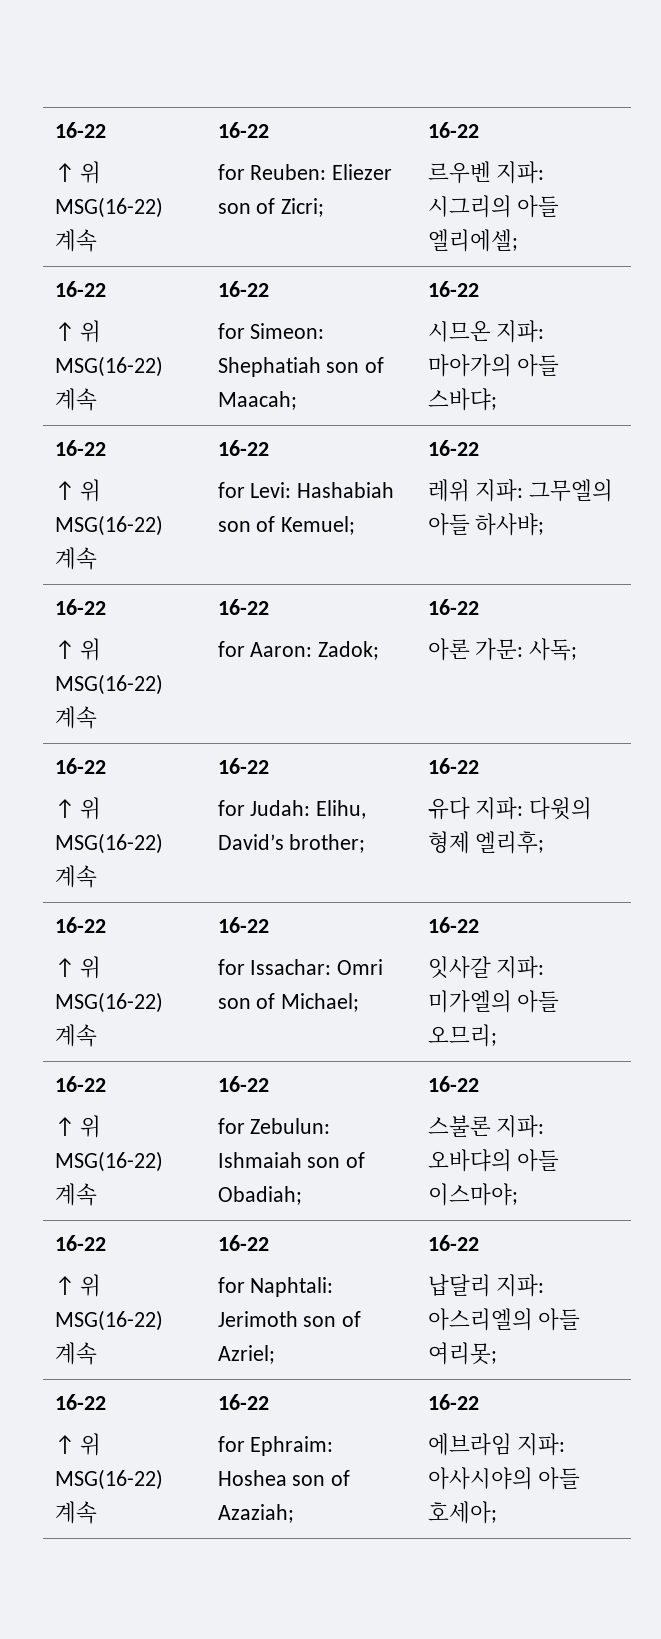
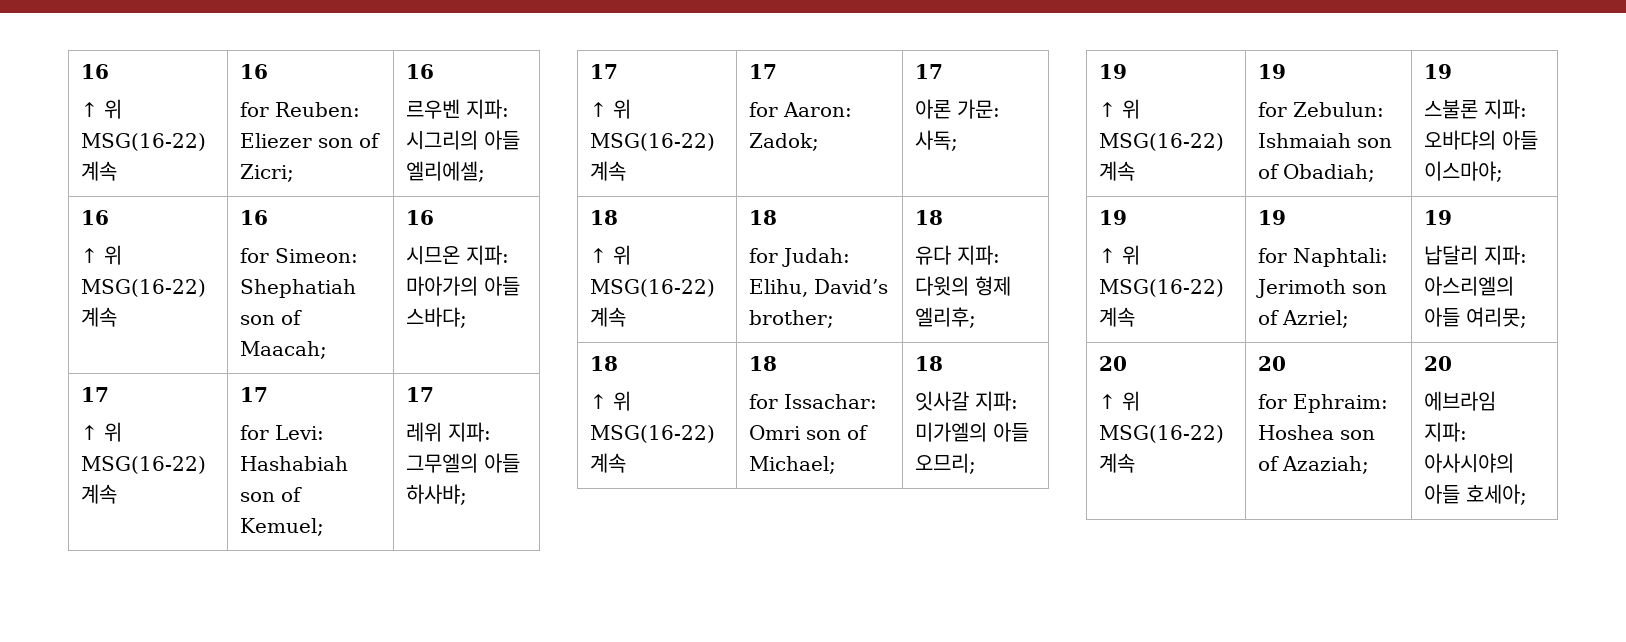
[54,122,106,138] [54,161,102,184] [54,197,163,218] [54,229,97,252] [217,122,269,138] 16-22 // ↑ 위 MSG(16-22) 계속 | 16-22 -> [81,64,110,79] [81,99,123,119] [81,133,207,151] [81,161,118,181] [240,64,269,79] 16 // ↑ 위 MSG(16-22) 계속 | 16
[427,122,479,138] 16-22 -> [406,64,435,79] 16
[54,281,106,297] [54,320,102,343] [54,356,163,377] [54,388,97,411] [217,281,269,297] 16-22 // ↑ 위 MSG(16-22) 계속 | 16-22 -> [81,210,110,225] [81,245,123,265] [81,279,207,297] [81,307,118,327] [240,210,269,225] 16 // ↑ 위 MSG(16-22) 계속 | 16
[427,281,479,297] 16-22 -> [406,210,435,225] 16
[54,440,106,456] [54,479,102,502] [54,515,163,536] [54,547,97,570] [217,440,269,456] 16-22 // ↑ 위 MSG(16-22) 계속 | 16-22 -> [81,387,110,402] [81,422,123,442] [81,456,207,474] [81,484,118,504] [240,387,269,402] 17 // ↑ 위 MSG(16-22) 계속 | 17
[427,440,479,456] 16-22 -> [406,387,435,402] 17
[54,599,106,615] [54,638,102,661] [54,674,163,695] [54,706,97,729] [217,599,269,615] 16-22 // ↑ 위 MSG(16-22) 계속 | 16-22 -> [590,64,619,79] [590,99,632,119] [590,133,716,151] [590,161,627,181] [749,64,778,79] 17 // ↑ 위 MSG(16-22) 계속 | 17
[427,599,479,615] 16-22 -> [915,64,944,79] 17
[54,758,106,774] [54,797,102,820] [54,833,163,854] [54,865,97,888] [217,758,269,774] 16-22 // ↑ 위 MSG(16-22) 계속 | 16-22 -> [590,210,619,225] [590,245,632,265] [590,279,716,297] [590,307,627,327] [749,210,778,225] 18 // ↑ 위 MSG(16-22) 계속 | 18
[427,758,479,774] 16-22 -> [915,210,944,225] 18
[54,917,106,933] [54,956,102,979] [54,992,163,1013] [54,1024,97,1047] [217,917,269,933] 16-22 // ↑ 위 MSG(16-22) 계속 | 16-22 -> [590,356,619,371] [590,391,632,411] [590,425,716,443] [590,453,627,473] [749,356,778,371] 18 // ↑ 위 MSG(16-22) 계속 | 18
[427,917,479,933] 16-22 -> [915,356,944,371] 18
[54,1076,106,1092] [54,1115,102,1138] [54,1151,163,1172] [54,1183,97,1206] [217,1076,269,1092] 16-22 // ↑ 위 MSG(16-22) 계속 | 16-22 -> [1099,64,1128,79] [1099,99,1141,119] [1099,133,1225,151] [1099,161,1136,181] [1258,64,1287,79] 19 // ↑ 위 MSG(16-22) 계속 | 19
[427,1076,479,1092] 16-22 -> [1424,64,1453,79] 19
[54,1235,106,1251] [54,1274,102,1297] [54,1310,163,1331] [54,1342,97,1365] [217,1235,269,1251] 16-22 // ↑ 위 MSG(16-22) 계속 | 16-22 -> [1099,210,1128,225] [1099,245,1141,265] [1099,279,1225,297] [1099,307,1136,327] [1258,210,1287,225] 19 // ↑ 위 MSG(16-22) 계속 | 19
[427,1235,479,1251] 16-22 -> [1424,210,1453,225] 19
[54,1394,106,1410] [54,1433,102,1456] [54,1469,163,1490] [54,1501,97,1524] [217,1394,269,1410] 16-22 // ↑ 위 MSG(16-22) 계속 | 16-22 -> [1099,356,1128,371] [1099,391,1141,411] [1099,425,1225,443] [1099,453,1136,473] [1258,356,1287,371] 20 // ↑ 위 MSG(16-22) 계속 | 20
[427,1394,479,1410] 16-22 -> [1424,356,1453,371] 20

